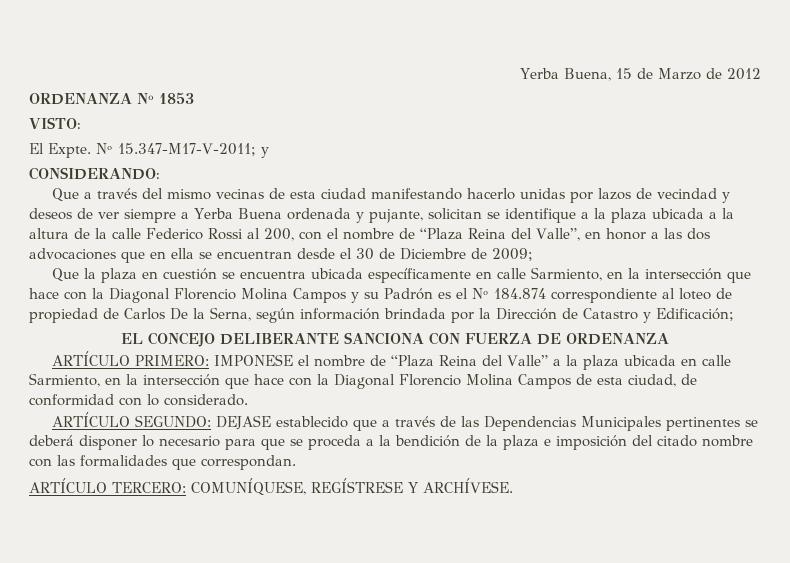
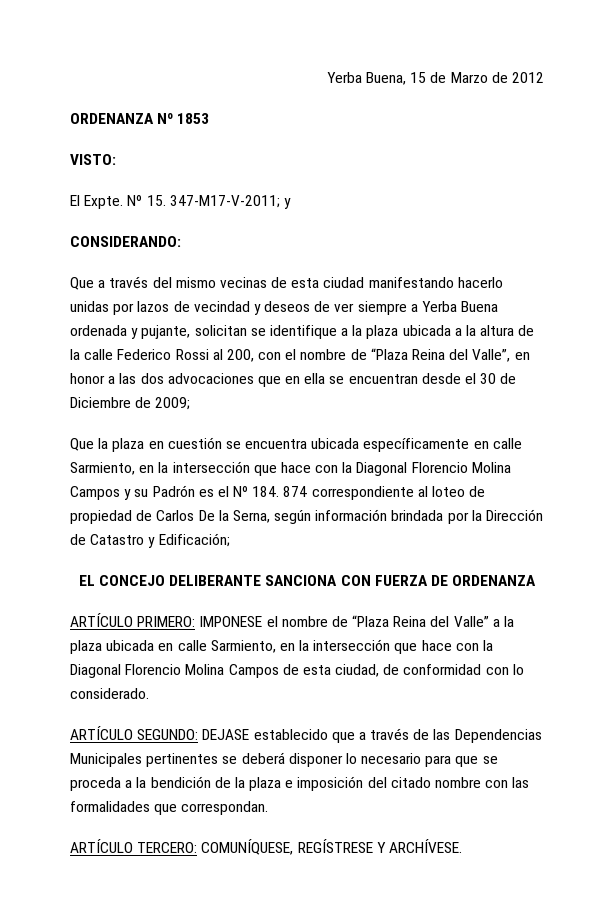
[118,143,256,156] 15.347-M17-V-2011; -> [146,195,280,208] 15. 347-M17-V-2011;
[494,288,546,299] 184.874 -> [252,486,308,497] 184. 874

